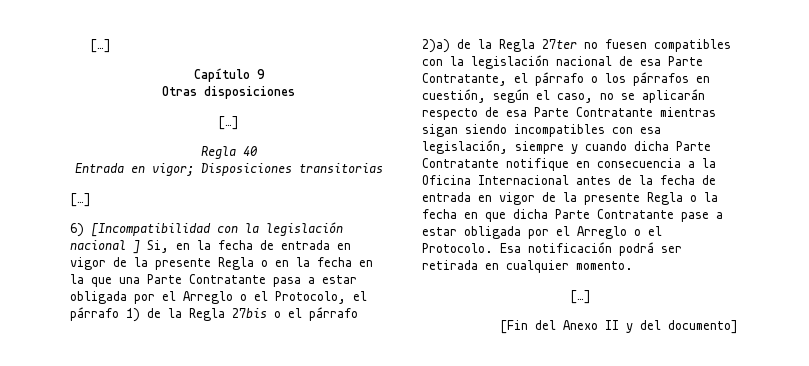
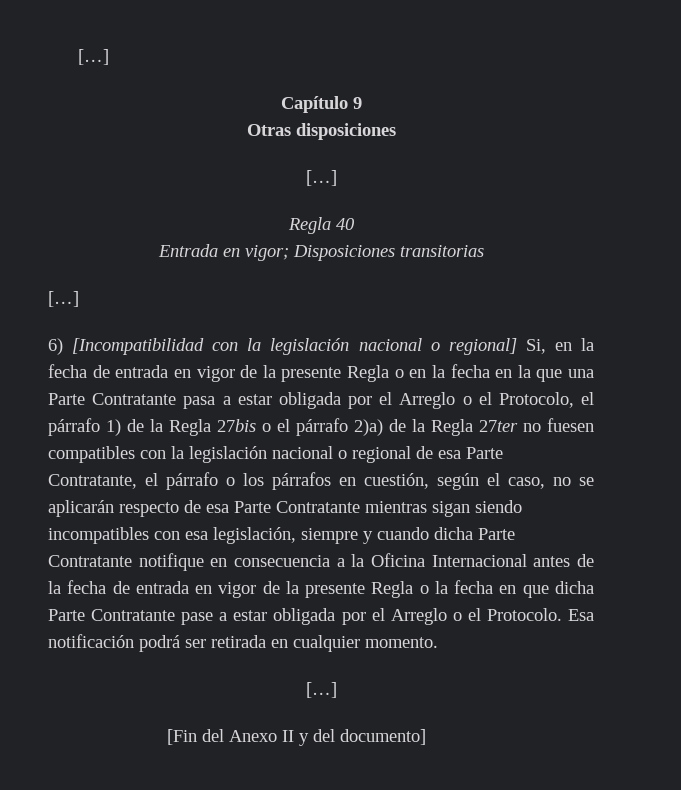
[133,240,140,254] ] -> [430,338,517,355] o regional]
(612, 61) none -> [338,446,411,463] o regional

